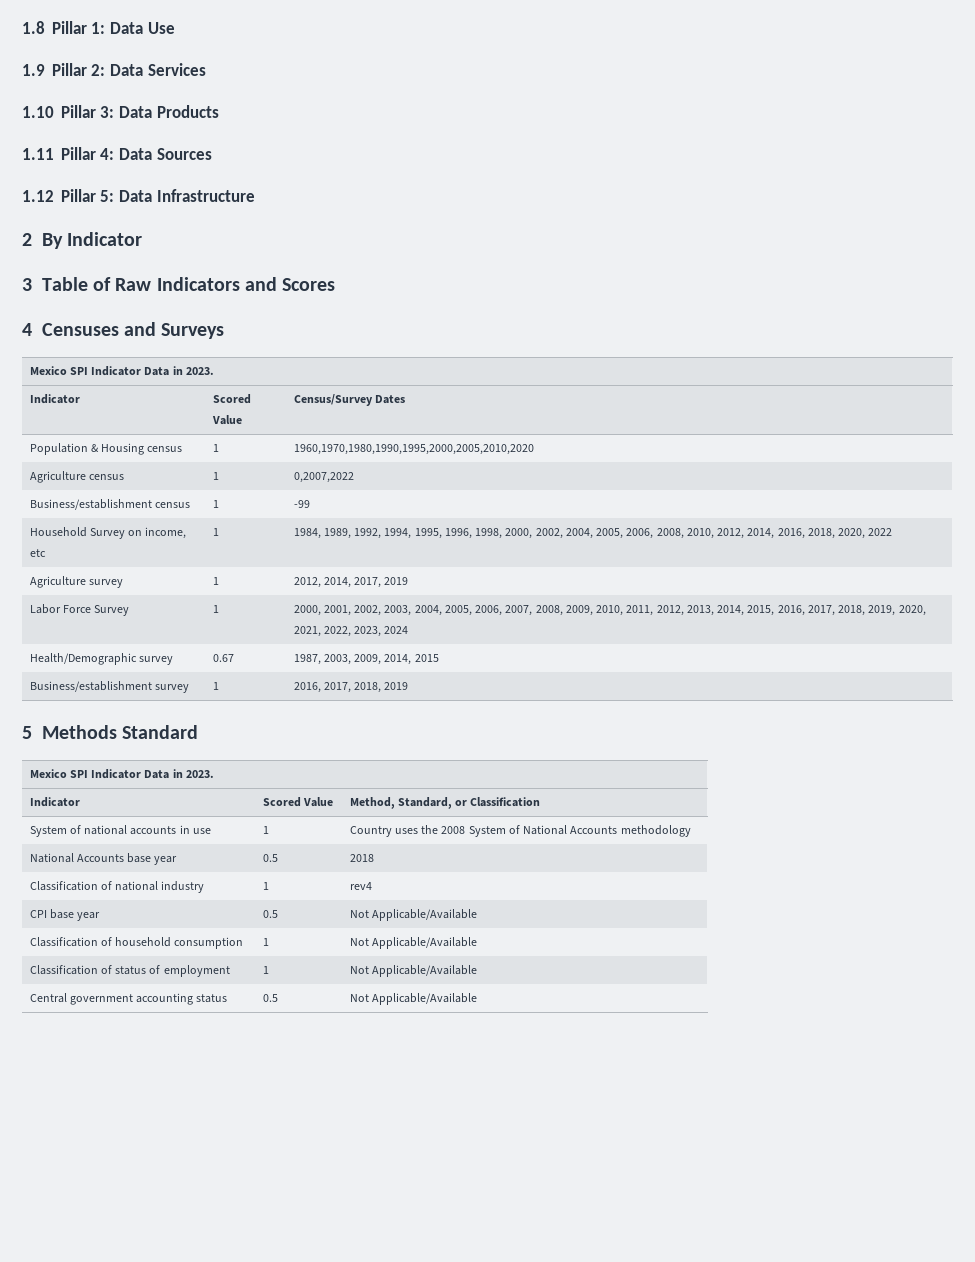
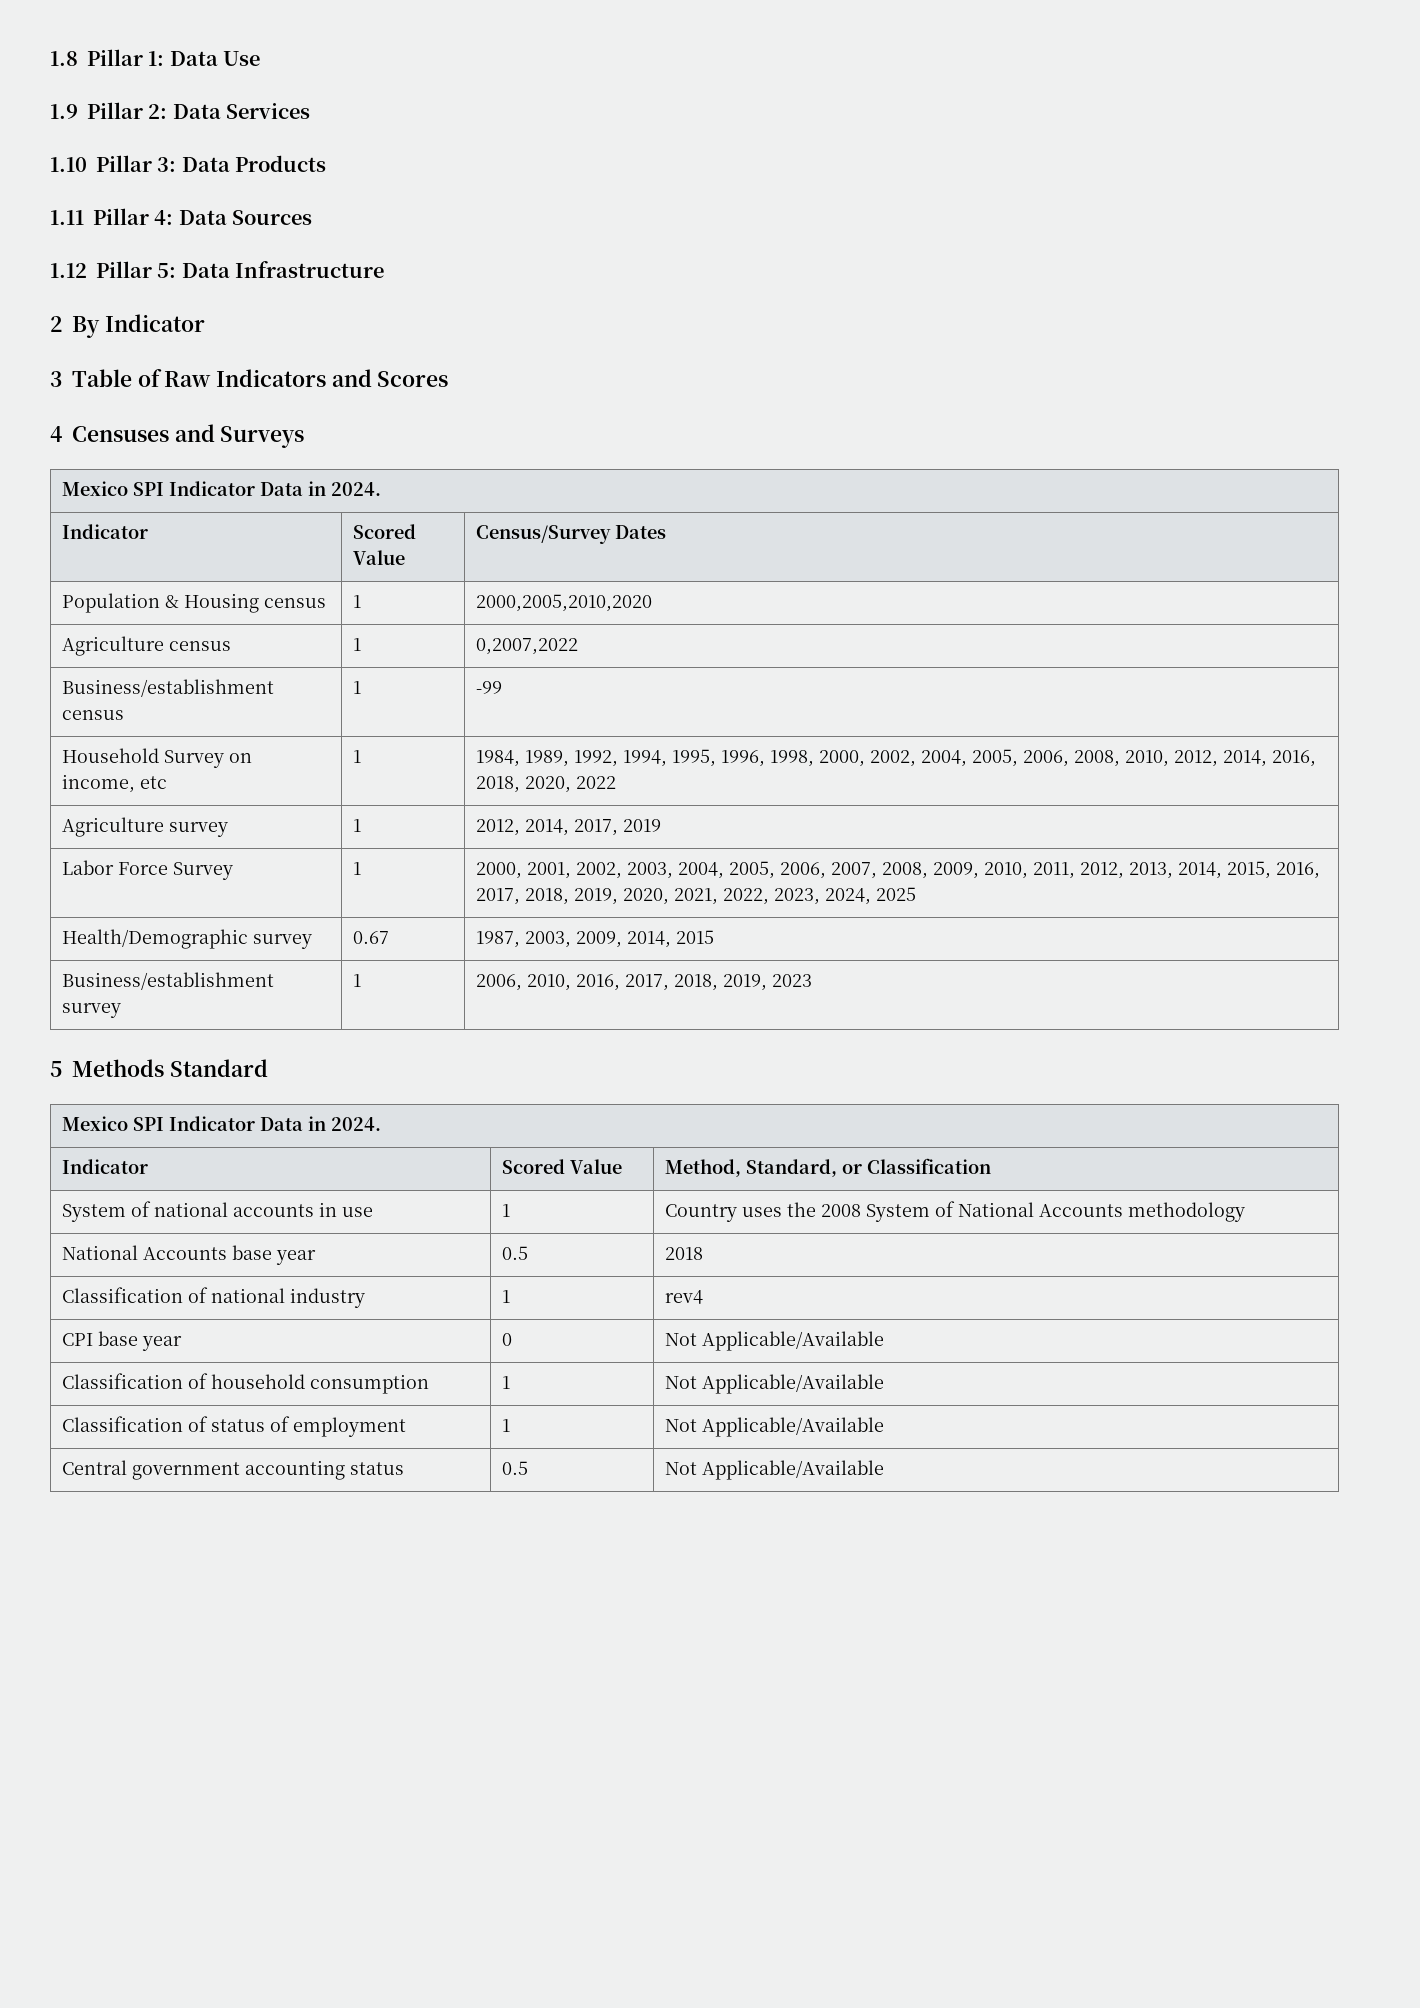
[185,367,214,375] 2023. -> [331,482,382,496] 2024.
[293,444,534,455] 1960,1970,1980,1990,1995,2000,2005,2010,2020 -> [476,594,653,612] 2000,2005,2010,2020
[384,626,409,634] 2024 -> [825,887,917,905] 2024, 2025
[293,682,409,693] 2016, 2017, 2018, 2019 -> [476,974,813,991] 2006, 2010, 2016, 2017, 2018, 2019, 2023
[185,770,214,778] 2023. -> [331,1117,382,1131] 2024.
[262,910,278,918] 0.5 -> [502,1333,513,1346] 0

